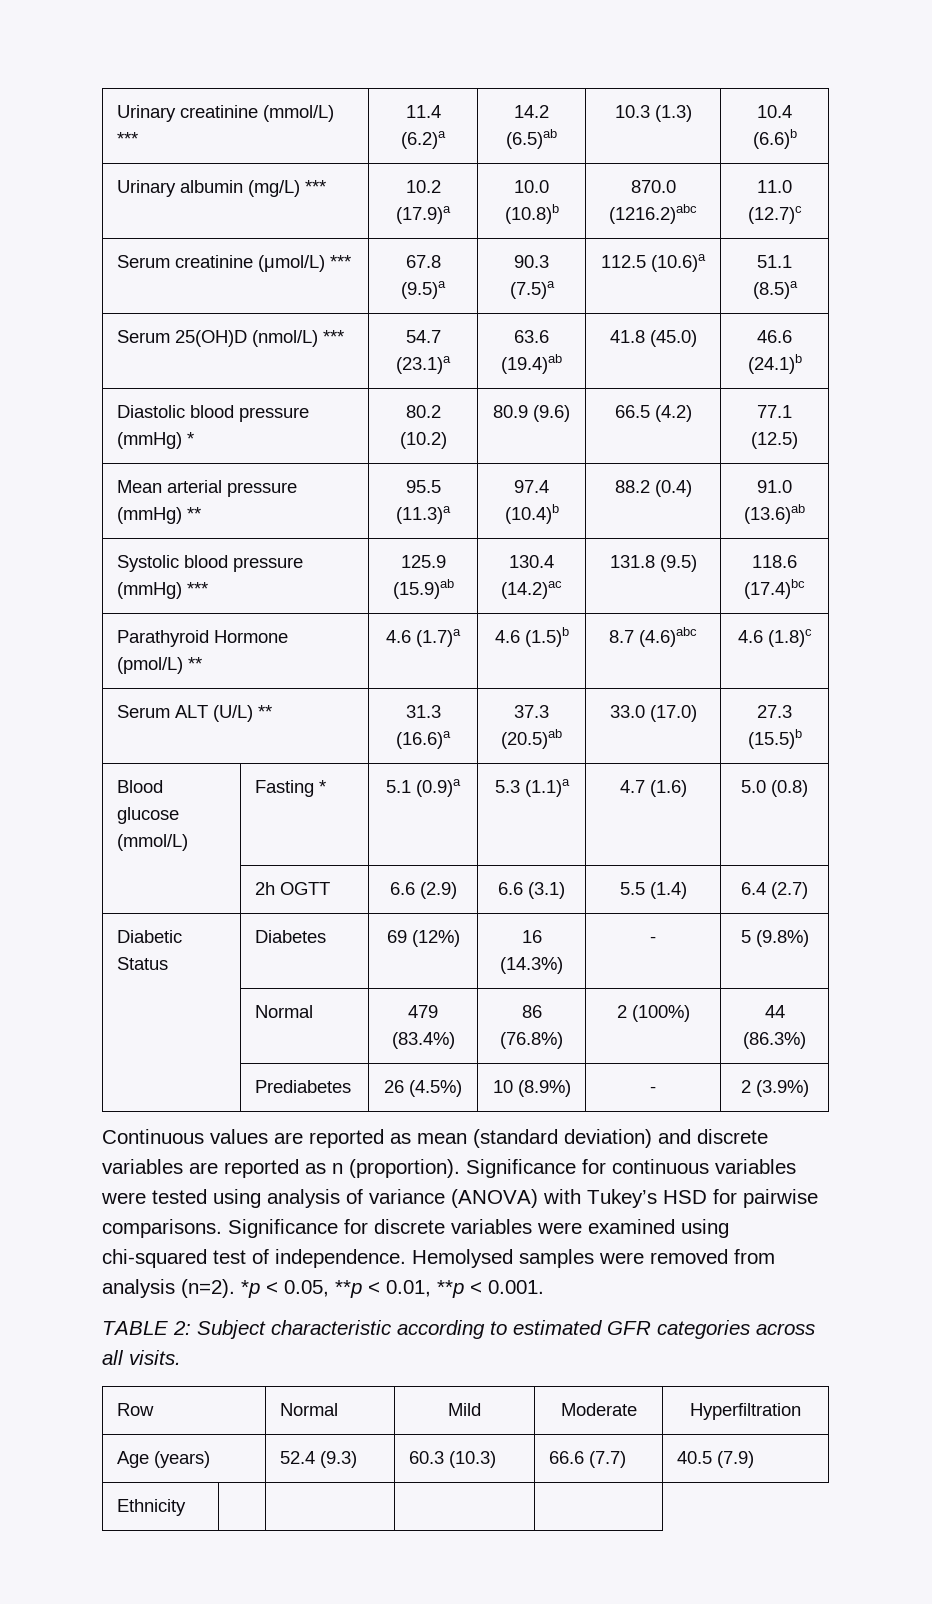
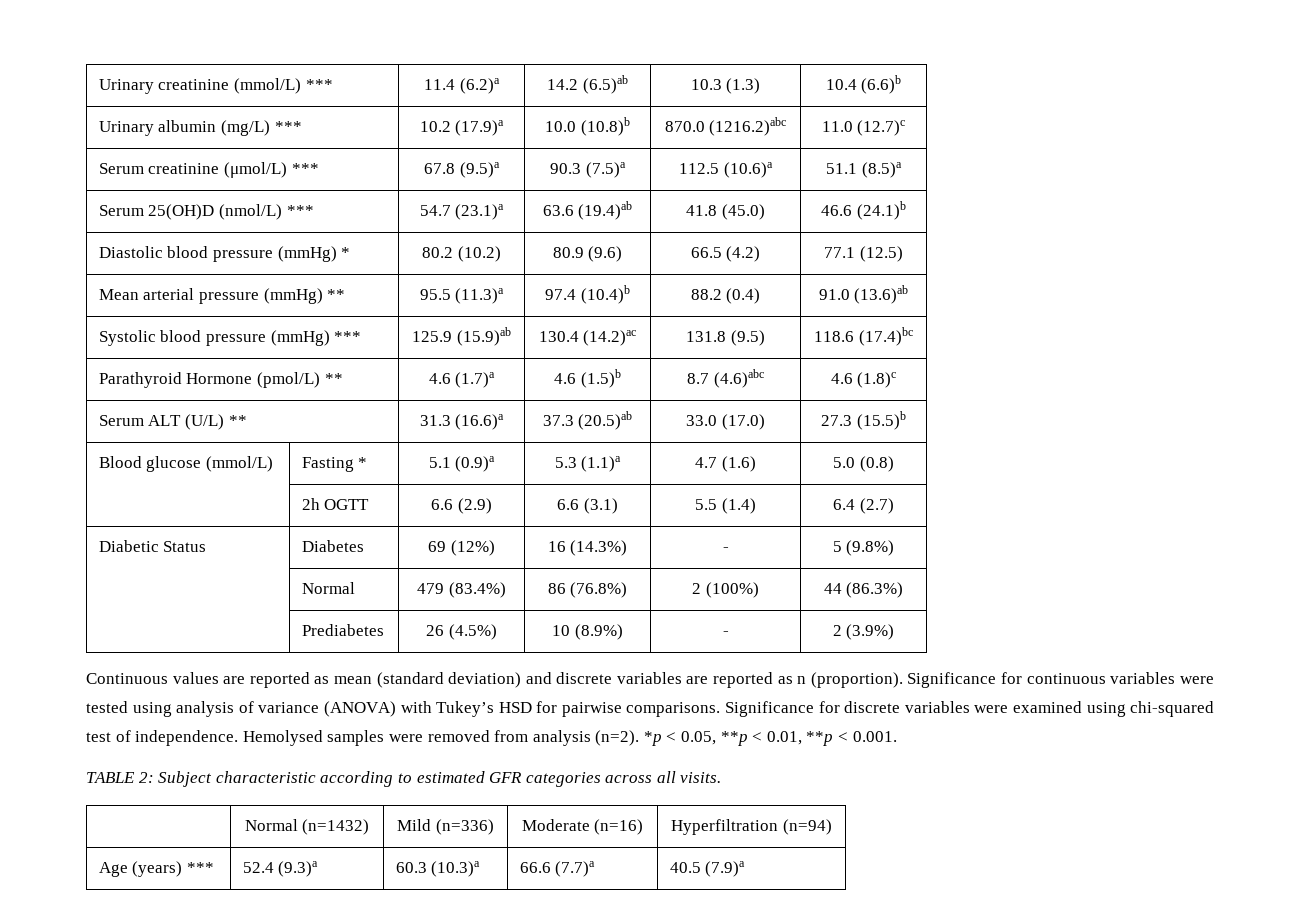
[117,1403,155,1416] [280,1403,339,1416] Row | Normal -> [244,819,370,835] | Normal (n=1432)
(481, 1409) none -> [435,819,494,835] (n=336)
(637, 1409) none -> [594,819,644,835] (n=16)
(801, 1411) none -> [782,819,832,835] (n=94)
(211, 1459) none -> [187,862,215,873] ***
[320,1451,358,1468] (9.3) -> [278,861,319,877] (9.3)a
[449,1451,497,1468] (10.3) -> [431,861,481,877] (10.3)a
[589,1451,627,1468] (7.7) -> [555,861,596,877] (7.7)a
[717,1451,755,1468] [117,1499,187,1516] (7.9) // Ethnicity | | | | -> [705,861,746,877] (7.9)a

